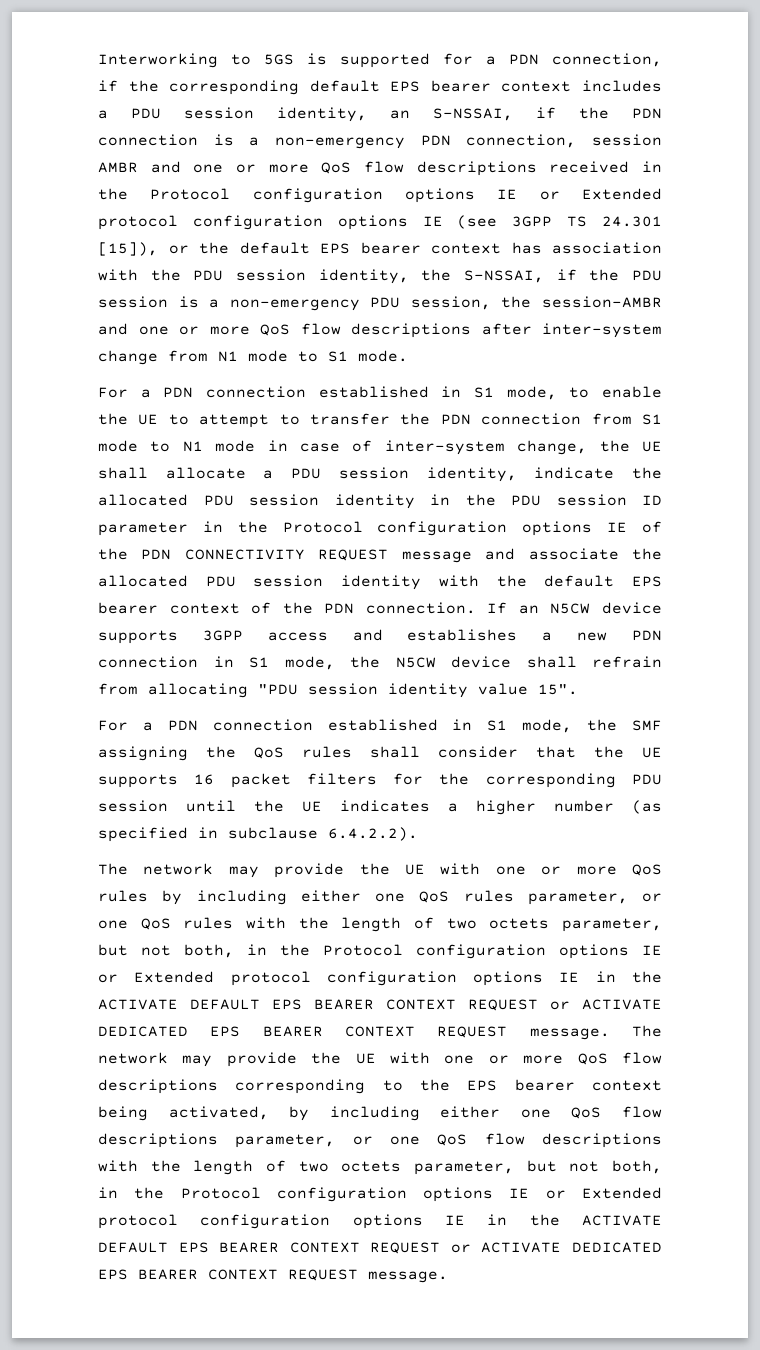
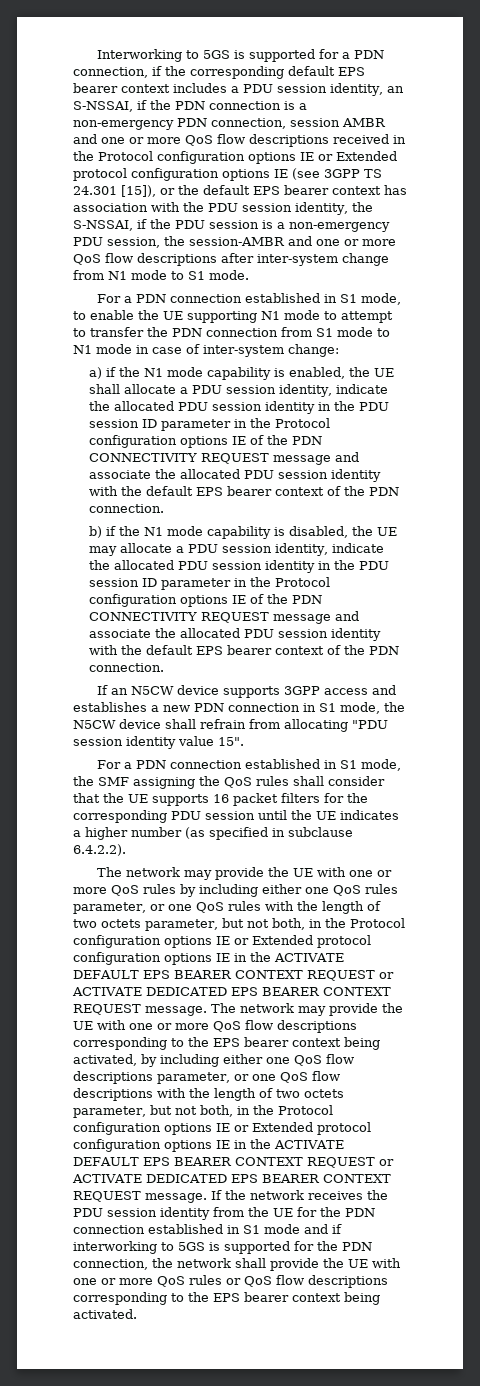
(159, 419) none -> [187,310,320,323] supporting N1 mode
[517,440,588,455] change, -> [288,344,339,357] [89,367,346,380] change: // a) if the N1 mode capability is enabled,
(476, 608) none -> [89,526,398,539] [89,543,385,556] [89,560,390,573] [89,577,331,590] [89,594,323,607] [89,611,360,624] [89,628,382,641] [89,645,400,655] [89,663,165,672] // b) if the N1 mode capability is disabled, the UE may allocate a PDU session identity, indicate the allocated PDU session identity in the PDU session ID parameter in the Protocol configuration options IE of the PDN CONNECTIVITY REQUEST message and associate the allocated PDU session identity with the default EPS bearer context of the PDN connection. //
(448, 1277) none -> [211,1190,388,1200] [73,1207,375,1220] [73,1224,342,1234] [73,1241,372,1254] [73,1258,401,1271] [73,1275,388,1288] [73,1292,380,1305] [73,1309,137,1319] If the network receives the PDU session identity from the UE for the PDN connection established in S1 mode and if interworking to 5GS is supported for the PDN connection, the network shall provide the UE with one or more QoS rules or QoS flow descriptions corresponding to the EPS bearer context being activated.

